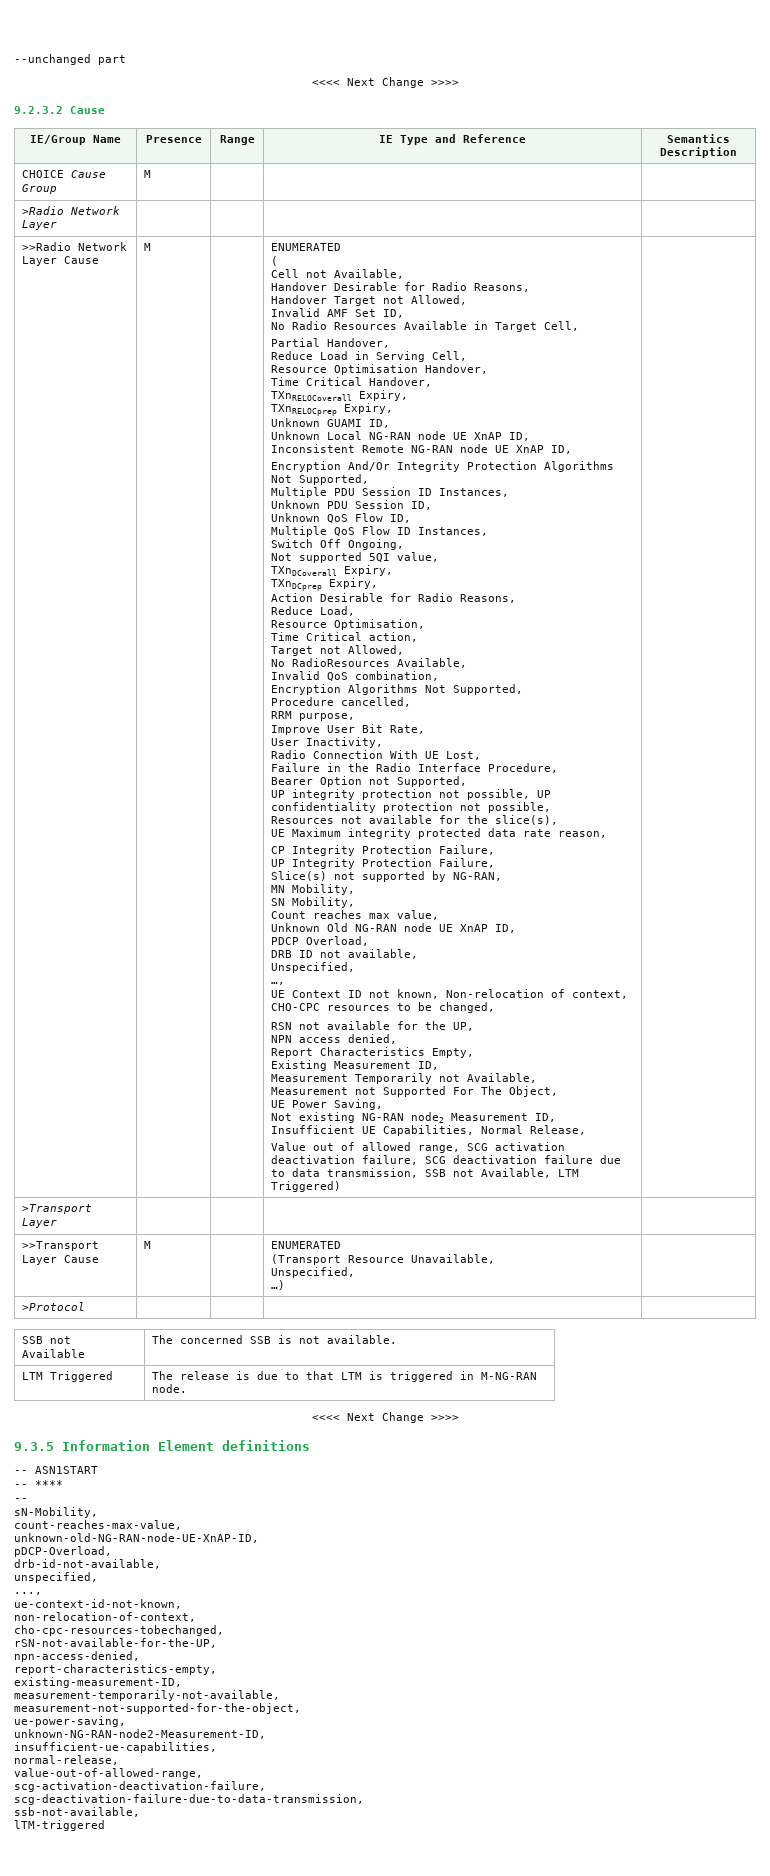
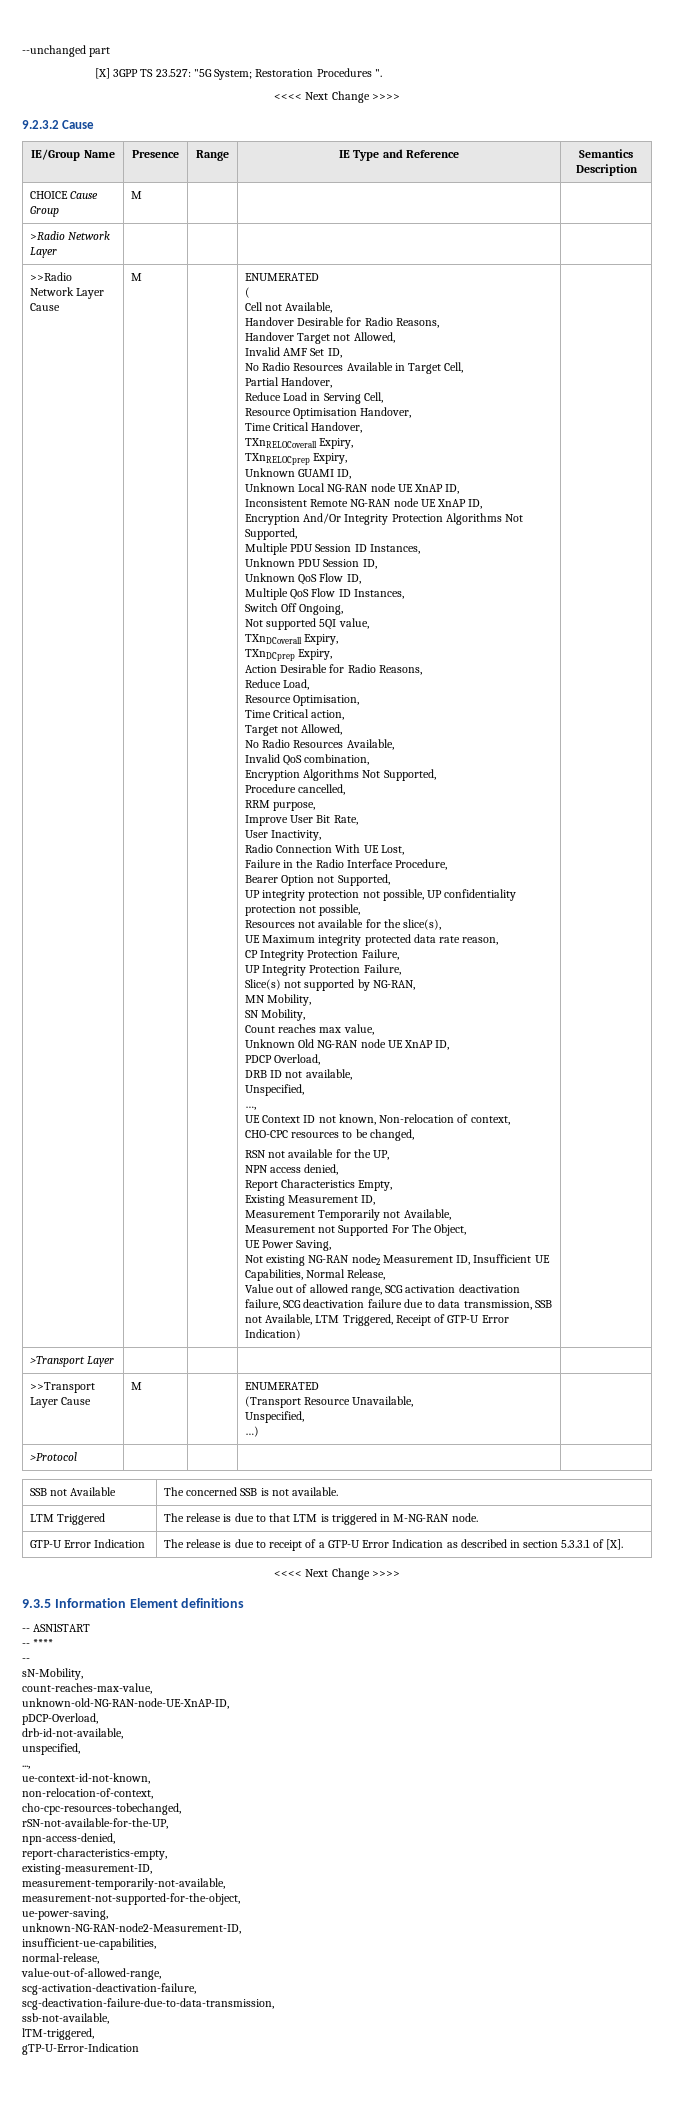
(126, 60) none -> [94,68,382,80] // [X] 3GPP TS 23.527: "5G System; Restoration Procedures ".
[292,658,391,667] RadioResources -> [262,739,344,748] Radio Resources
[271,1181,342,1192] Triggered) -> [342,1314,509,1326] [244,1329,301,1340] Triggered, Receipt of GTP-U Error Indication)
(188, 1388) none -> [29,1539,146,1548] [163,1539,623,1551] // GTP-U Error Indication | The release is due to receipt of a GTP-U Error Indication as described in section 5.3.3.1 of [X].
[14,1820,105,1831] lTM-triggered -> [22,2028,94,2040] [22,2043,139,2055] lTM-triggered, // gTP-U-Error-Indication

